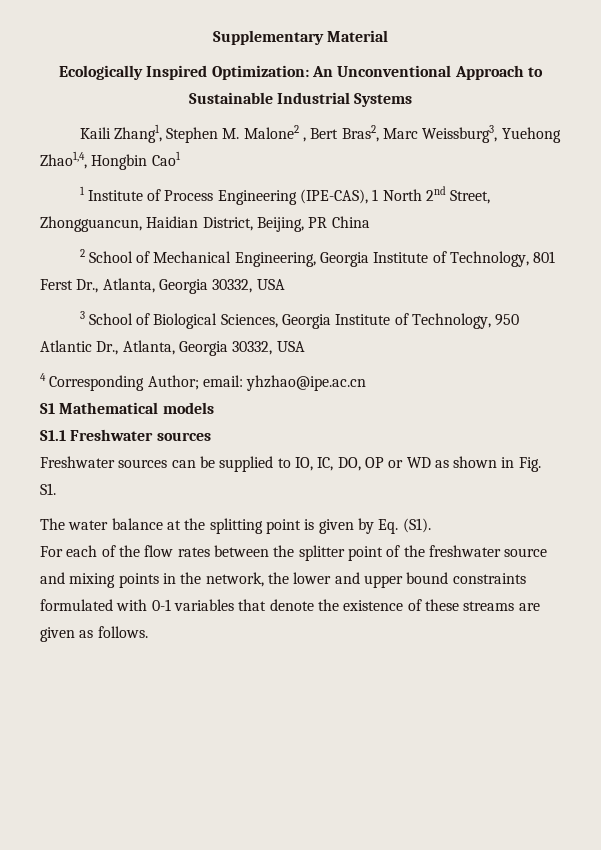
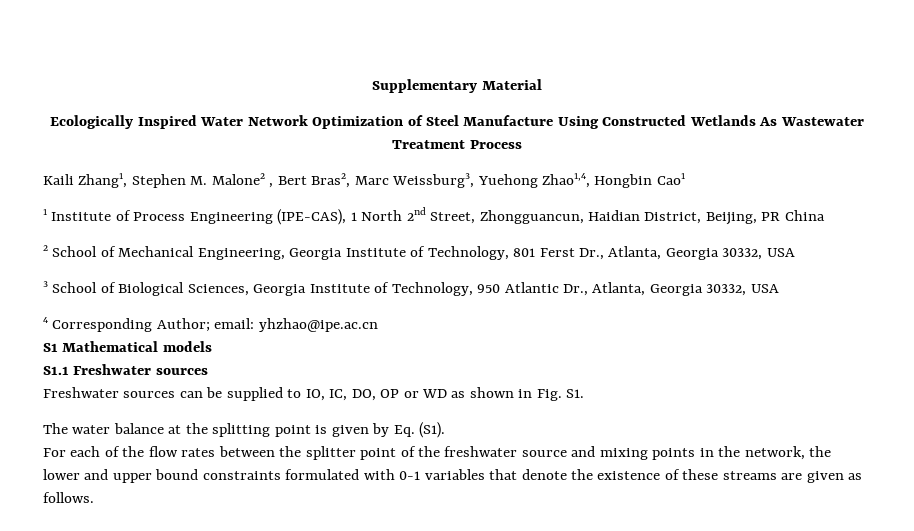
[211,65,543,80] [188,92,413,107] Optimization: An Unconventional Approach to Sustainable Industrial Systems -> [200,115,864,129] [392,140,522,149] Water Network Optimization of Steel Manufacture Using Constructed Wetlands As Wastewater Treatment Process

